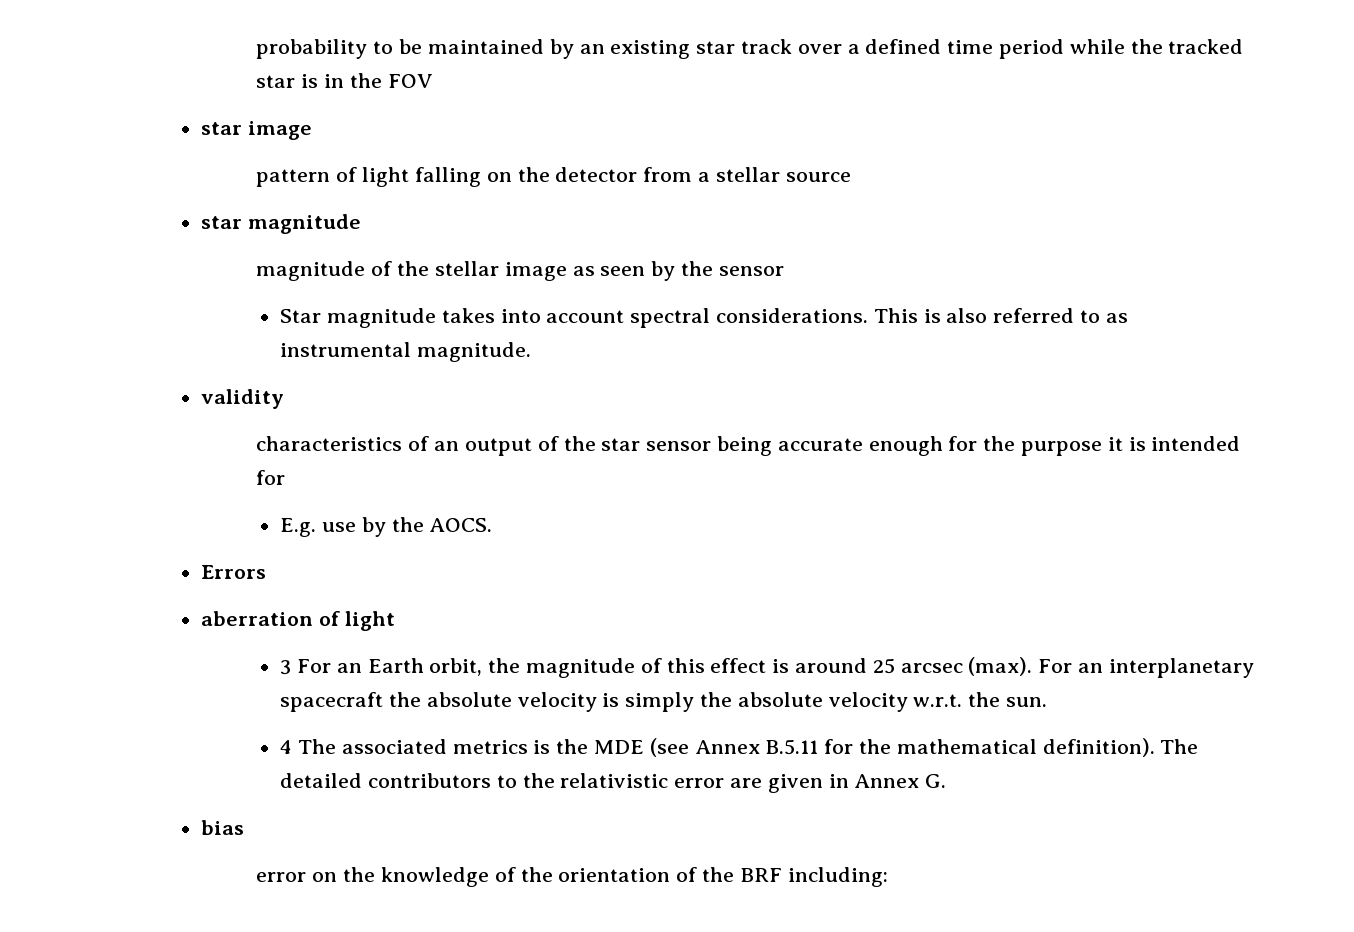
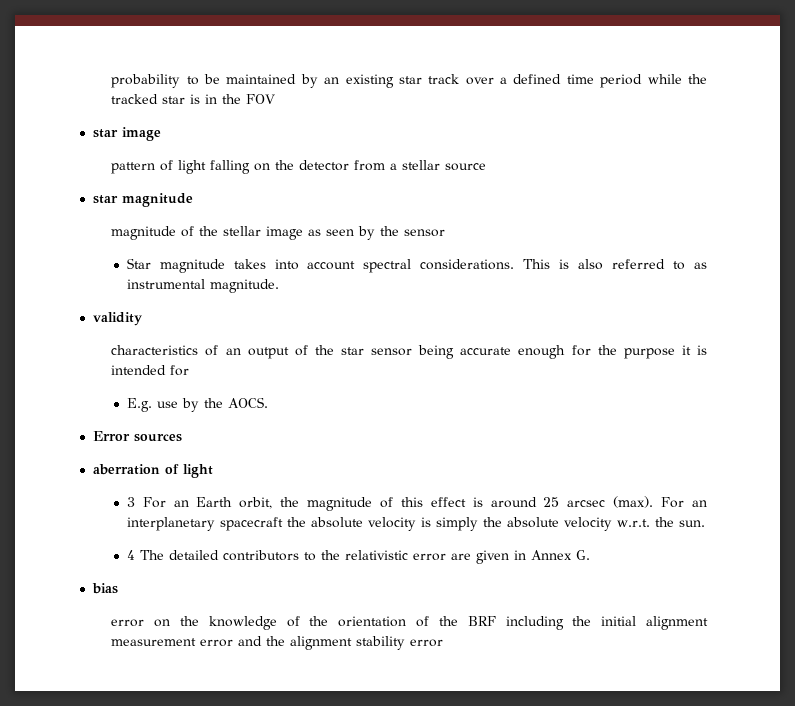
[200,565,266,579] Errors -> [93,431,183,442] Error sources
[341,738,1199,757] associated metrics is the MDE (see Annex B.5.11 for the mathematical definition). The -> (164, 555) none
[787,867,888,887] including: -> [505,616,708,630] [111,636,444,650] including the initial alignment measurement error and the alignment stability error

